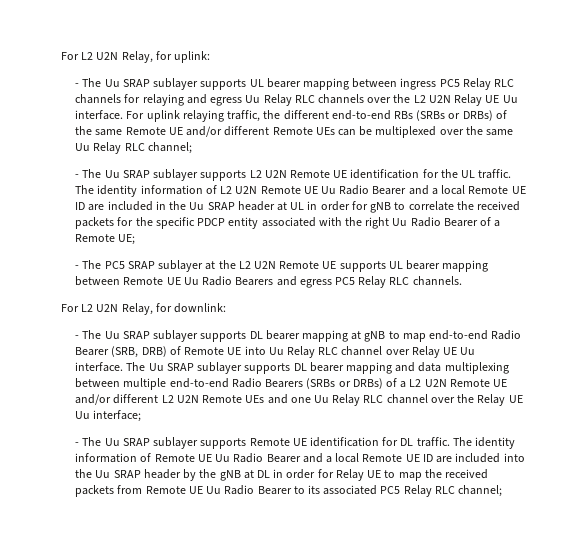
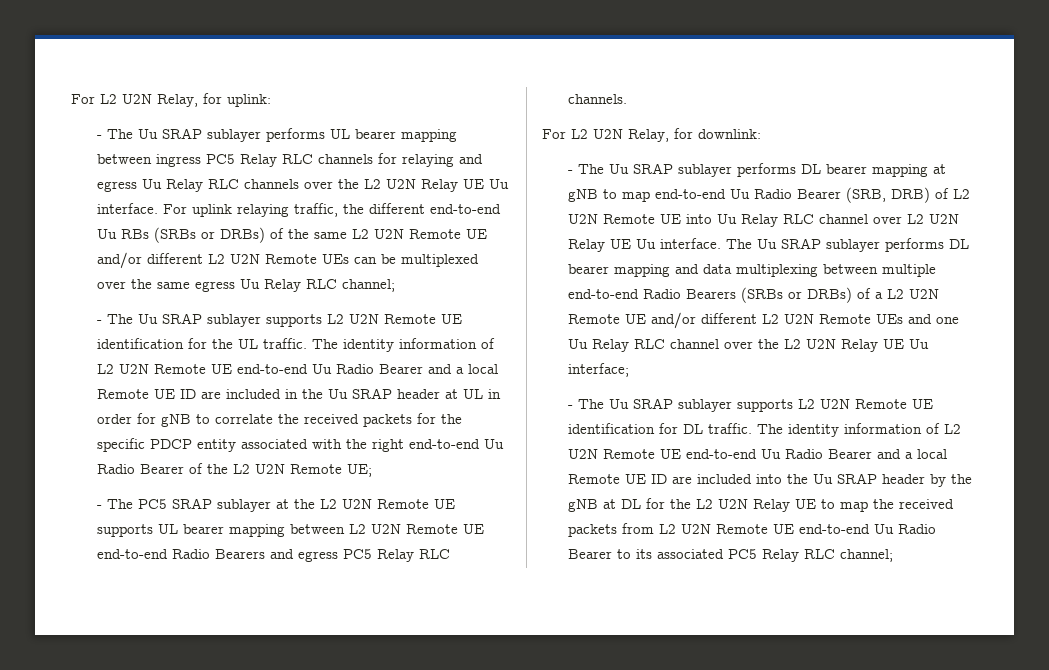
[200,79,247,90] supports -> [266,128,326,142] performs
(391, 115) none -> [97,229,118,239] Uu
[125,126,270,137] Remote UE and/or different -> [352,229,488,239] [97,252,261,269] L2 U2N Remote UE and/or different L2 U2N
(514, 132) none -> [195,281,236,292] egress
(318, 190) none -> [237,364,309,374] end-to-end
(390, 223) none -> [409,439,481,449] end-to-end
[494,220,501,227] a -> [207,464,286,474] the L2 U2N
[123,277,199,285] Remote UE Uu -> [349,524,485,534] [97,549,169,559] L2 U2N Remote UE end-to-end
[200,331,247,342] supports -> [737,163,797,177] performs
(489, 335) none -> [730,189,751,199] Uu
(181, 350) none -> [953,189,971,199] [568,214,599,224] L2 U2N
(410, 352) none -> [907,214,960,224] L2 U2N
[244,363,291,374] supports -> [885,238,945,252] performs
(475, 398) none -> [784,339,837,349] L2 U2N
(247, 443) none -> [798,399,851,409] L2 U2N
[154,454,212,462] Remote UE -> [944,424,962,434] [568,449,758,459] L2 U2N Remote UE end-to-end
[273,469,334,479] in order for -> [646,498,749,509] for the L2 U2N
[145,486,203,494] Remote UE -> [659,524,871,534] L2 U2N Remote UE end-to-end

